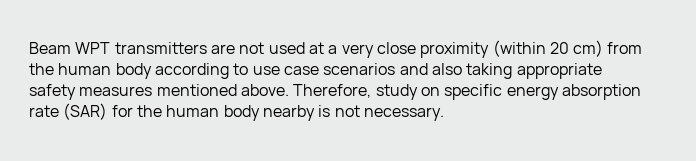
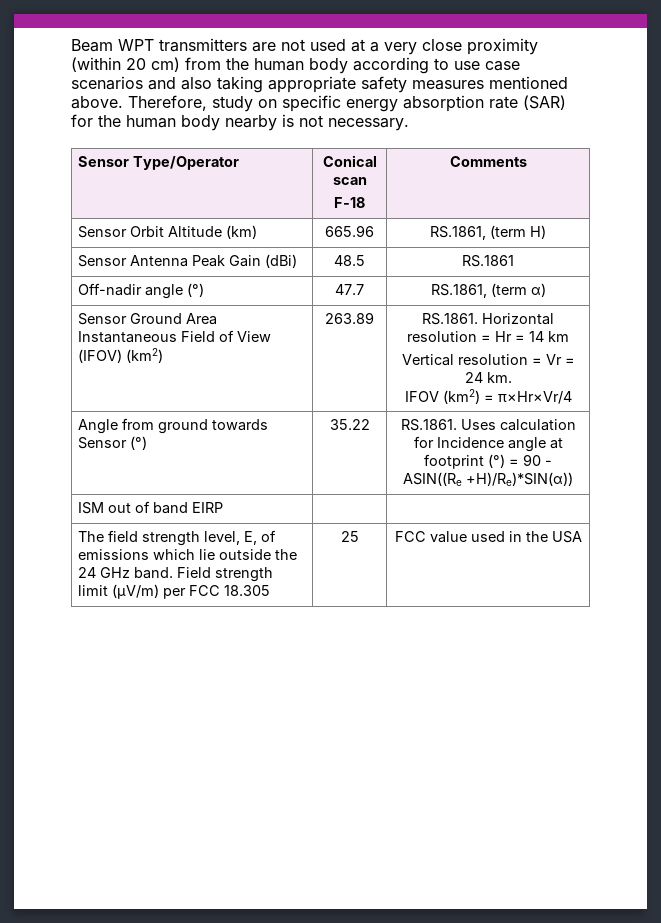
(444, 114) none -> [77,156,239,170] [322,155,377,167] [332,177,367,185] [334,197,365,208] [449,156,527,167] [77,225,257,239] [325,225,374,237] [430,225,546,240] [77,254,297,268] [334,255,365,266] [462,255,514,267] [77,283,204,299] [335,284,364,295] [430,283,546,298] [77,313,217,325] [77,330,271,343] [77,348,163,363] [325,312,374,324] [422,313,554,325] [407,331,569,342] [401,354,575,366] [464,372,512,383] [404,389,572,404] [77,418,268,434] [77,436,147,450] [329,419,370,430] [400,419,576,431] [413,436,563,452] [424,454,552,469] [403,472,573,486] [77,501,223,514] [77,530,276,546] [77,549,297,560] [77,567,273,582] [77,584,270,599] [340,531,359,542] [394,531,582,543] // Sensor Type/Operator | Conical scan // F-18 | Comments // Sensor Orbit Altitude (km) | 665.96 | RS.1861, (term H) // Sensor Antenna Peak Gain (dBi) | 48.5 | RS.1861 // Off-nadir angle (°) | 47.7 | RS.1861, (term α) // Sensor Ground Area Instantaneous Field of View (IFOV) (km2) | 263.89 | RS.1861. Horizontal resolution = Hr = 14 km // Vertical resolution = Vr = 24 km. // IFOV (km2) = π×Hr×Vr/4 // Angle from ground towards Sensor (°) | 35.22 | RS.1861. Uses calculation for Incidence angle at footprint (°) = 90 - ASIN((Re +H)/Re)*SIN(α)) // ISM out of band EIRP | | // The field strength level, E, of emissions which lie outside the 24 GHz band. Field strength limit (µV/m) per FCC 18.305 | 25 | FCC value used in the USA

